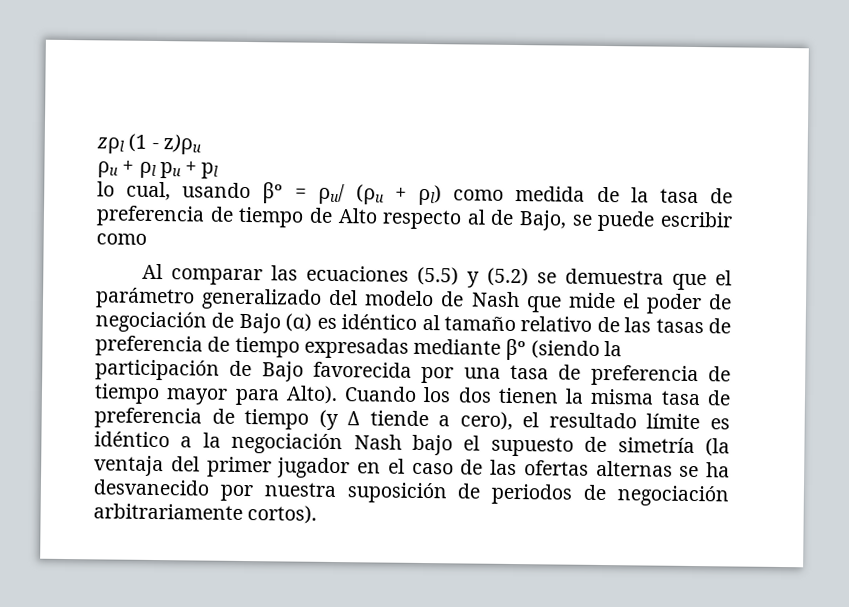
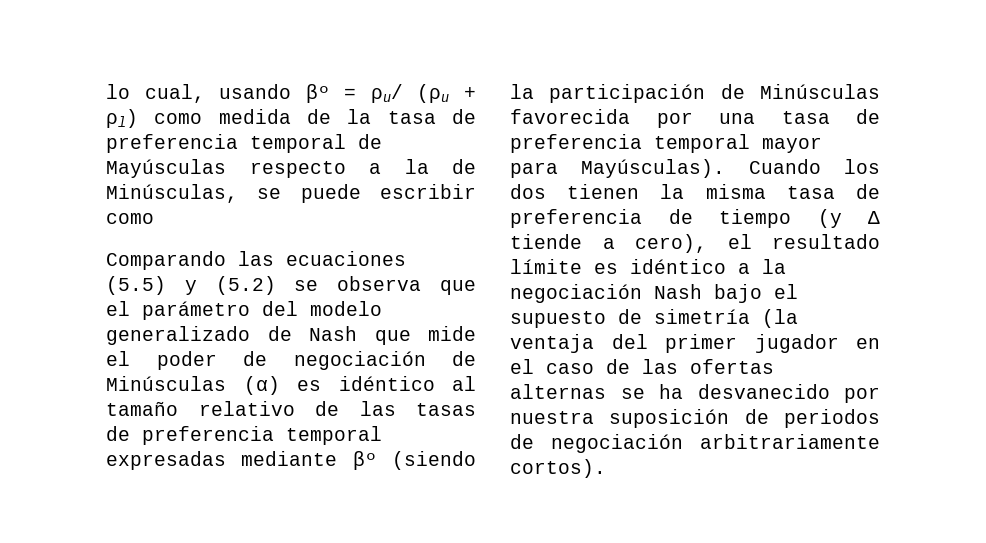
[96,133,201,155] [97,160,220,179] zρl (1 - z)ρu // ρu + ρl pu + pl // -> (106, 91) none
[209,206,568,231] de tiempo de Alto respecto al de Bajo, -> [250,134,382,153] [106,159,476,178] [106,184,238,203] temporal de Mayúsculas respecto a la de Minúsculas,
[142,263,264,286] Al comparar -> [106,251,226,270] Comparando
[565,268,665,285] demuestra -> [337,276,422,291] observa
[201,288,323,310] generalizado -> (250, 310) none
(435, 298) none -> [106,326,250,345] generalizado
[238,312,281,334] Bajo -> [106,376,226,391] Minúsculas
[207,336,300,358] de tiempo -> [286,426,382,445] temporal
[261,361,304,382] Bajo -> [760,84,880,99] Minúsculas
[707,366,731,382] [94,383,160,405] de tiempo -> [654,134,750,153] temporal
[285,385,338,405] Alto). -> [581,159,726,178] Mayúsculas).

